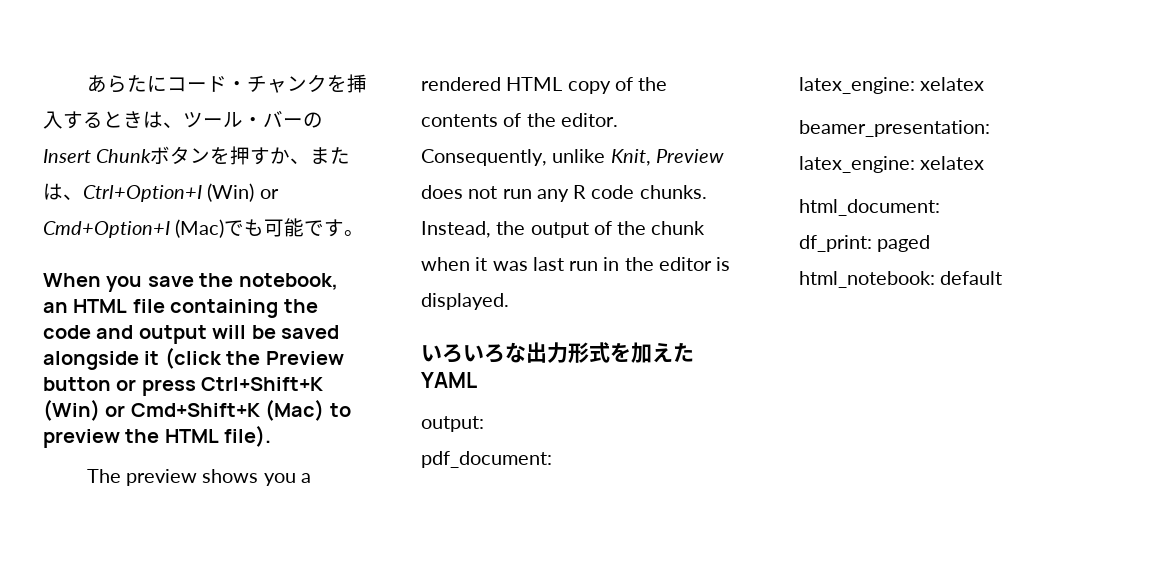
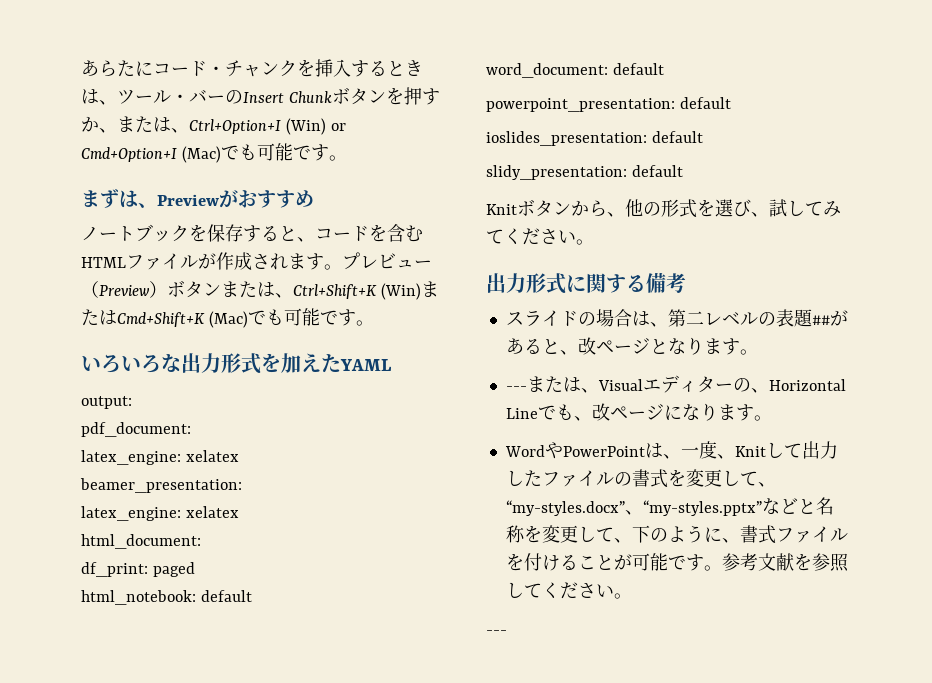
[43,273,338,292] [43,299,318,318] [43,325,339,344] [43,347,344,370] [43,377,196,396] When you save the notebook, an HTML file containing the code and output will be saved alongside it (click the Preview button or press -> [81,188,314,208] [81,224,423,242] [81,252,432,270] [81,280,293,298] まずは、Previewがおすすめ // ノートブックを保存すると、コードを含むHTMLファイルが作成されます。プレビュー（Preview）ボタンまたは、
[105,405,126,417] or -> [420,281,439,297] [81,309,117,326] または
[329,403,351,417] [43,425,272,448] [86,469,312,486] [421,77,668,94] [421,113,618,127] [421,149,724,166] [421,185,707,202] [421,221,706,238] [421,257,731,271] [421,293,509,310] to preview the HTML file). // The preview shows you a rendered HTML copy of the contents of the editor. Consequently, unlike Knit, Preview does not run any R code chunks. Instead, the output of the chunk when it was last run in the editor is displayed. -> [247,308,374,326] でも可能です。
(1003, 278) none -> [486,63,664,78] [486,97,731,112] [486,131,703,146] [486,165,683,180] [486,199,841,218] [486,228,594,245] [486,272,686,294] [505,309,848,327] [505,337,758,355] [505,375,846,393] [505,403,772,421] [504,441,838,459] [505,469,776,488] [505,497,834,516] [505,525,848,544] [505,553,849,572] [505,582,632,599] [486,630,507,635] // word_document: default // powerpoint_presentation: default // ioslides_presentation: default // slidy_presentation: default // Knitボタンから、他の形式を選び、試してみてください。 // 出力形式に関する備考 // スライドの場合は、第二レベルの表題##があると、改ページとなります。 // ---または、Visualエディターの、Horizontal Lineでも、改ページになります。 // WordやPowerPointは、一度、Knitして出力したファイルの書式を変更して、“my-styles.docx”、“my-styles.pptx”などと名称を変更して、下のように、書式ファイルを付けることが可能です。参考文献を参照してください。 // ---

